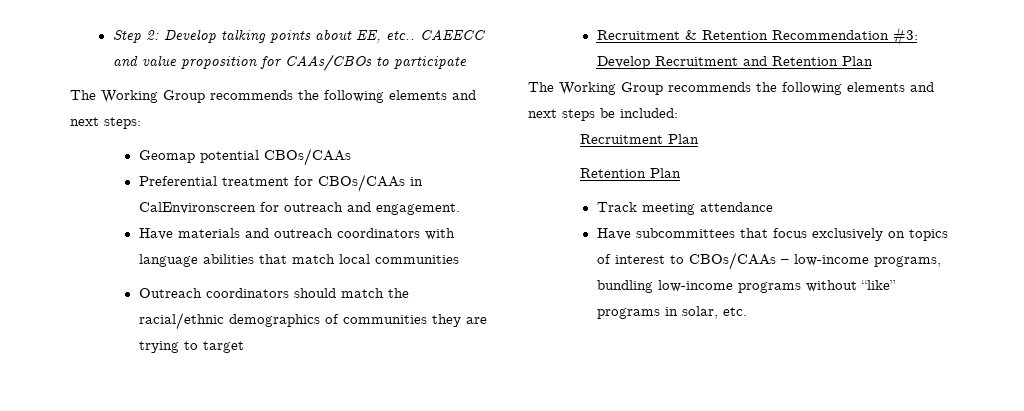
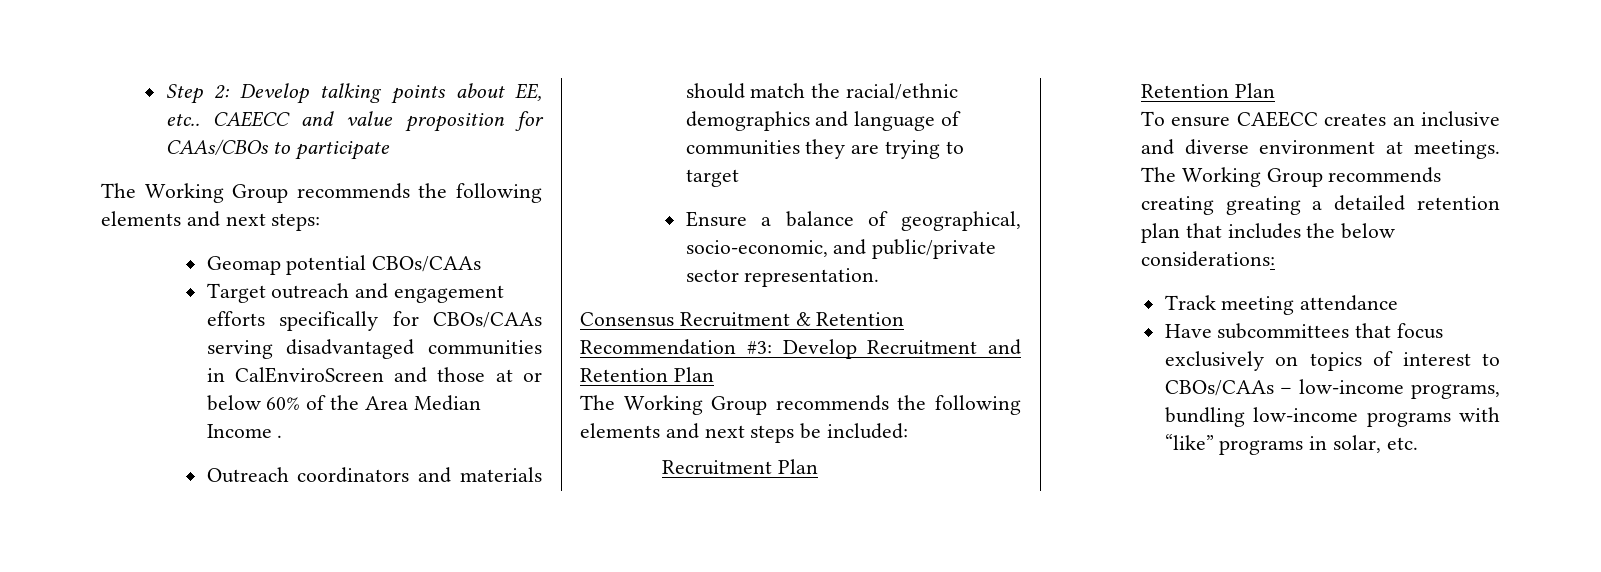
[138,174,423,192] [138,202,460,215] [138,228,455,240] [138,254,459,267] Preferential treatment for CBOs/CAAs in CalEnvironscreen for outreach and engagement. // Have materials and outreach coordinators with language abilities that match local communities -> [206,283,505,303] [206,311,542,331] [206,339,542,359] [206,367,542,383] [206,395,481,411] [206,424,283,438] Target outreach and engagement efforts specifically for CBOs/CAAs serving disadvantaged communities in CalEnviroScreen and those at or below 60% of the Area Median Income .
(289, 293) none -> [418,467,542,483] and materials
(320, 320) none -> [815,111,936,131] and language
(244, 347) none -> [685,211,1021,231] [685,239,997,259] [685,268,880,287] [580,312,674,327] Ensure a balance of geographical, socio-economic, and public/private sector representation. // Consensus
(681, 173) none -> [1140,111,1500,127] [1140,139,1500,159] [1140,167,1442,187] [1140,195,1500,215] [1140,223,1396,243] [1140,251,1275,267] // To ensure CAEECC creates an inclusive and diverse environment at meetings. The Working Group recommends creating greating a detailed retention plan that includes the below considerations:
[805,280,857,292] without -> [1459,407,1500,422] with

